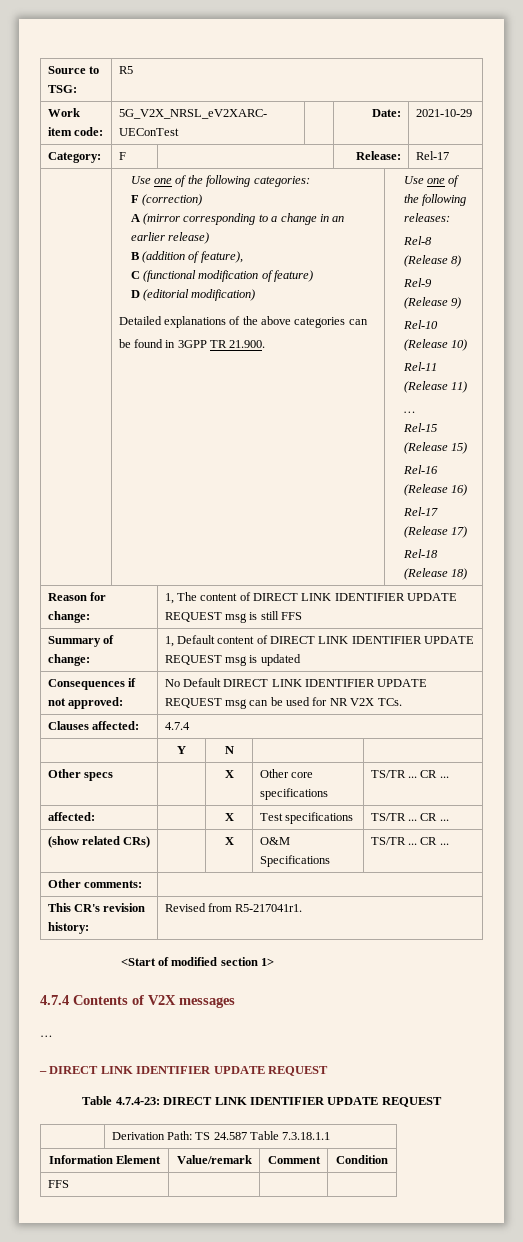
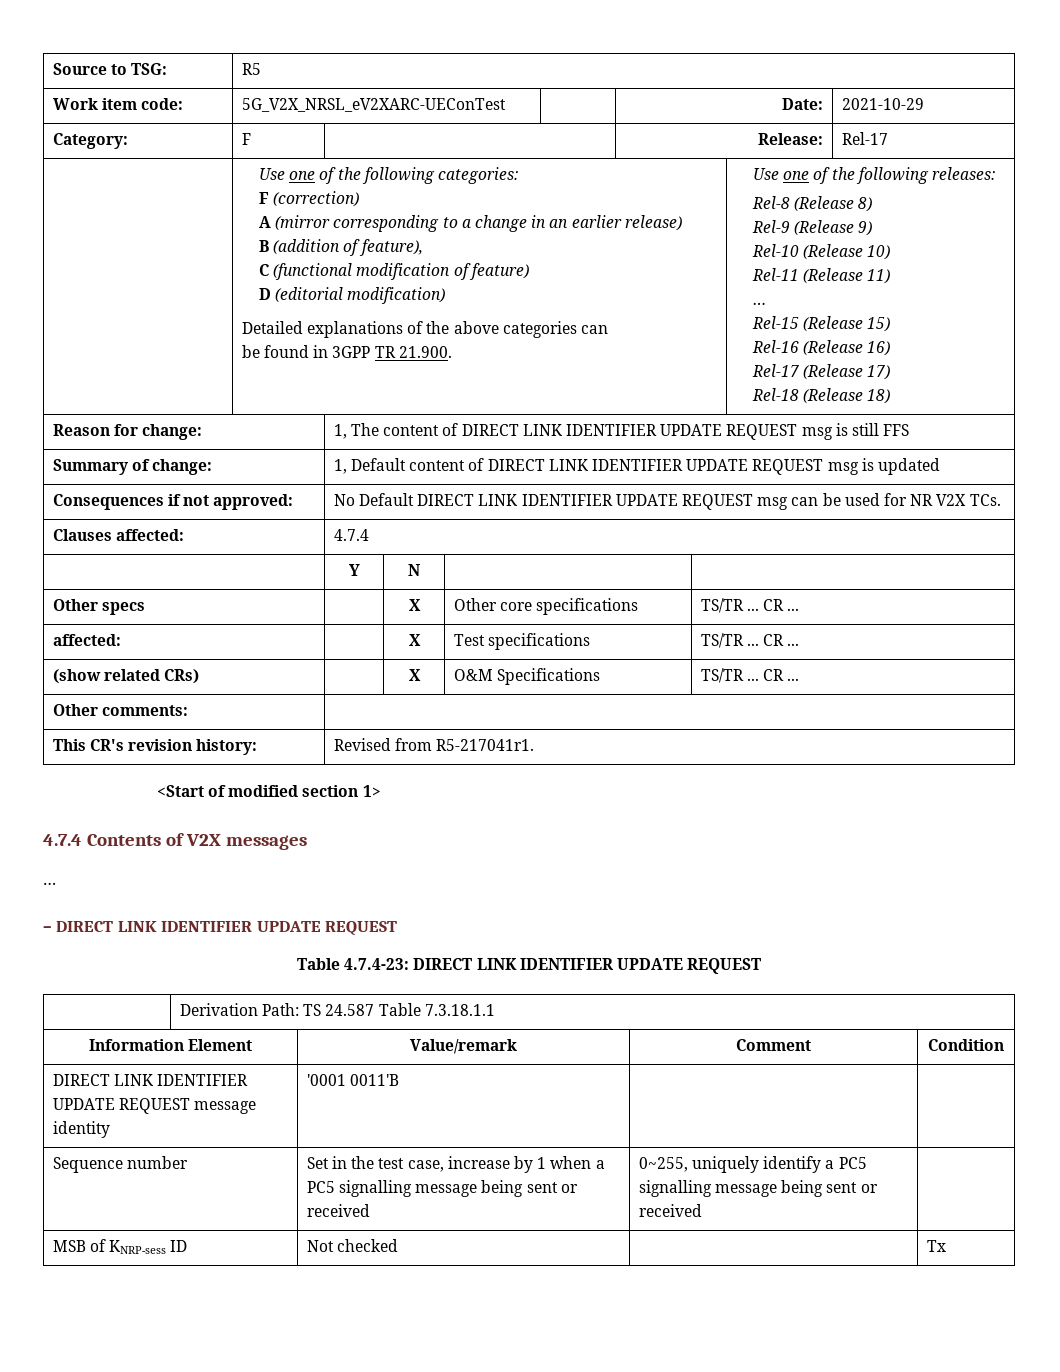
[47,1180,69,1188] FFS | | | -> [52,1074,249,1086] [52,1098,257,1114] [52,1121,110,1138] [306,1074,400,1086] [52,1156,189,1173] [306,1156,605,1173] [306,1180,578,1197] [306,1204,370,1217] [638,1156,867,1173] [638,1180,878,1197] [638,1204,702,1217] [52,1239,188,1254] [306,1239,399,1252] [926,1240,946,1252] DIRECT LINK IDENTIFIER UPDATE REQUEST message identity | '0001 0011'B | | // Sequence number | Set in the test case, increase by 1 when a PC5 signalling message being sent or received | 0~255, uniquely identify a PC5 signalling message being sent or received | // MSB of KNRP-sess ID | Not checked | | Tx

